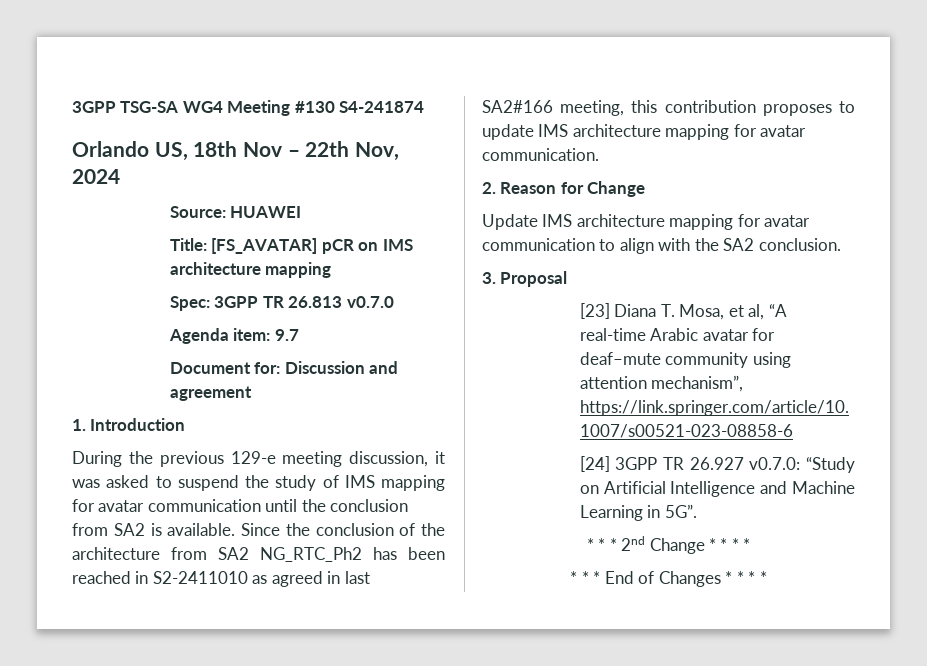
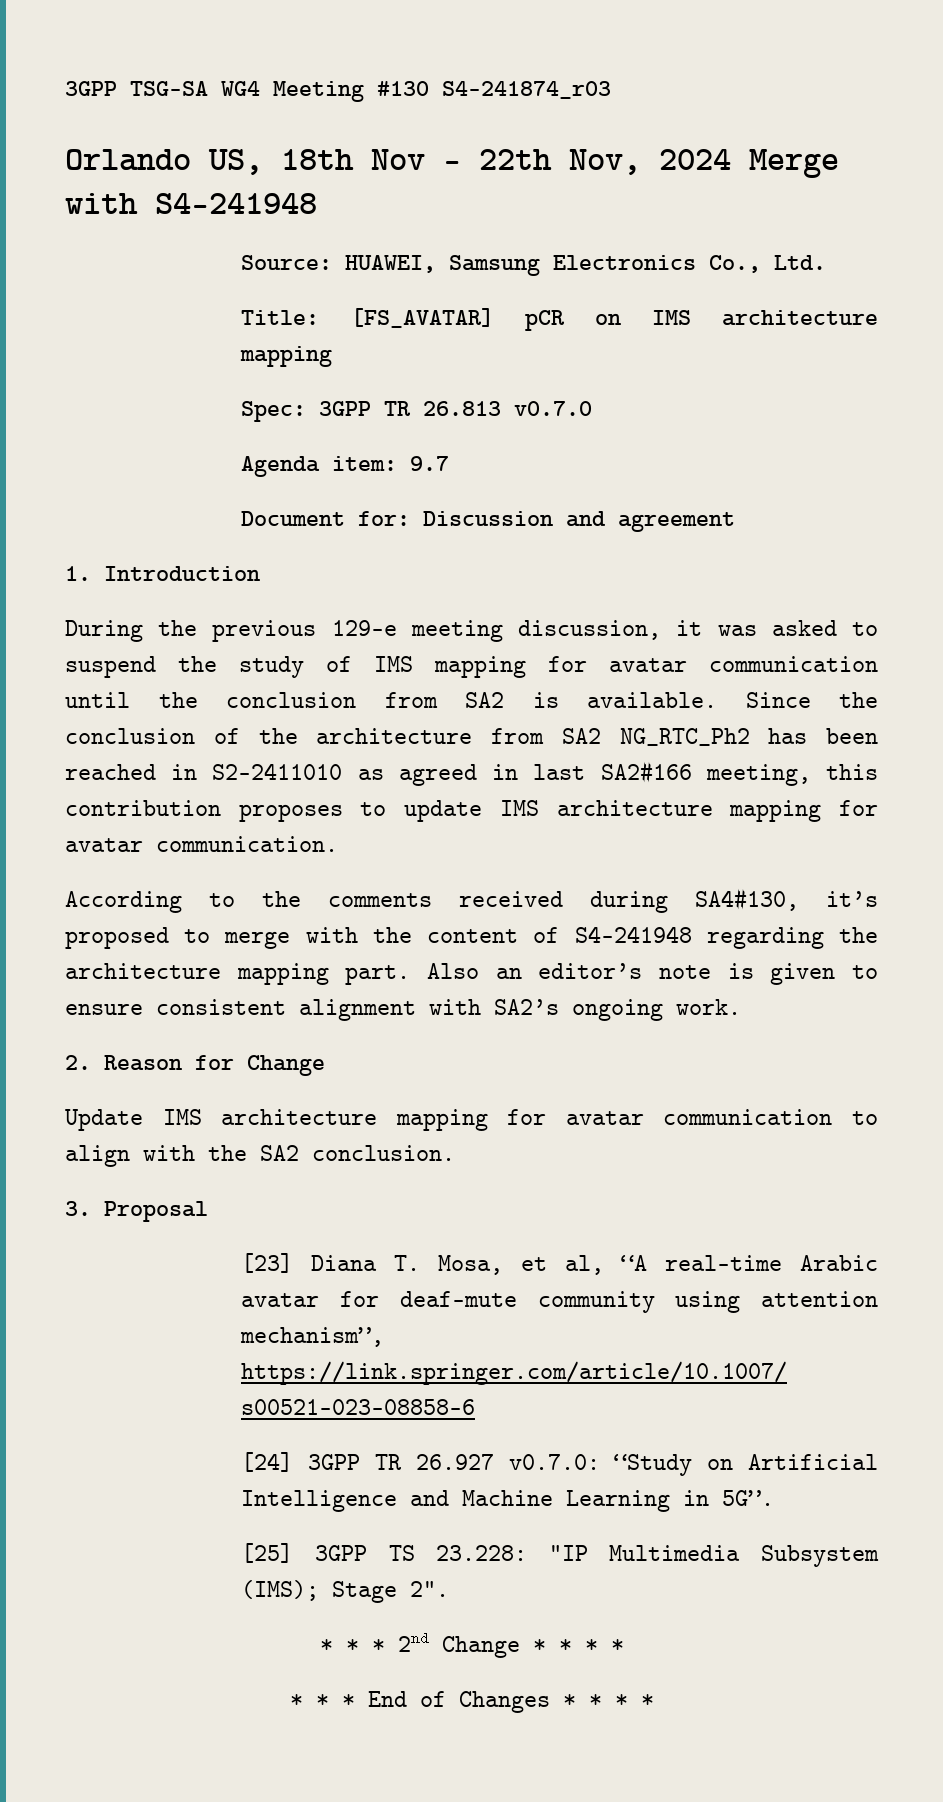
[339,101,425,113] S4-241874 -> [442,81,611,99] S4-241874_r03
[169,206,302,218] // Source: HUAWEI -> [749,149,839,178] [65,193,317,214] [241,255,827,276] Merge with S4-241948 // Source: HUAWEI, Samsung Electronics Co., Ltd.
(599, 154) none -> [65,888,878,913] [65,926,878,949] [65,963,878,985] [65,999,741,1021] // According to the comments received during SA4#130, it’s proposed to merge with the content of S4-241948 regarding the architecture mapping part. Also an editor’s note is given to ensure consistent alignment with SA2’s ongoing work.
(697, 511) none -> [241,1543,879,1567] [241,1580,450,1603] // [25] 3GPP TS 23.228: "IP Multimedia Subsystem (IMS); Stage 2".

